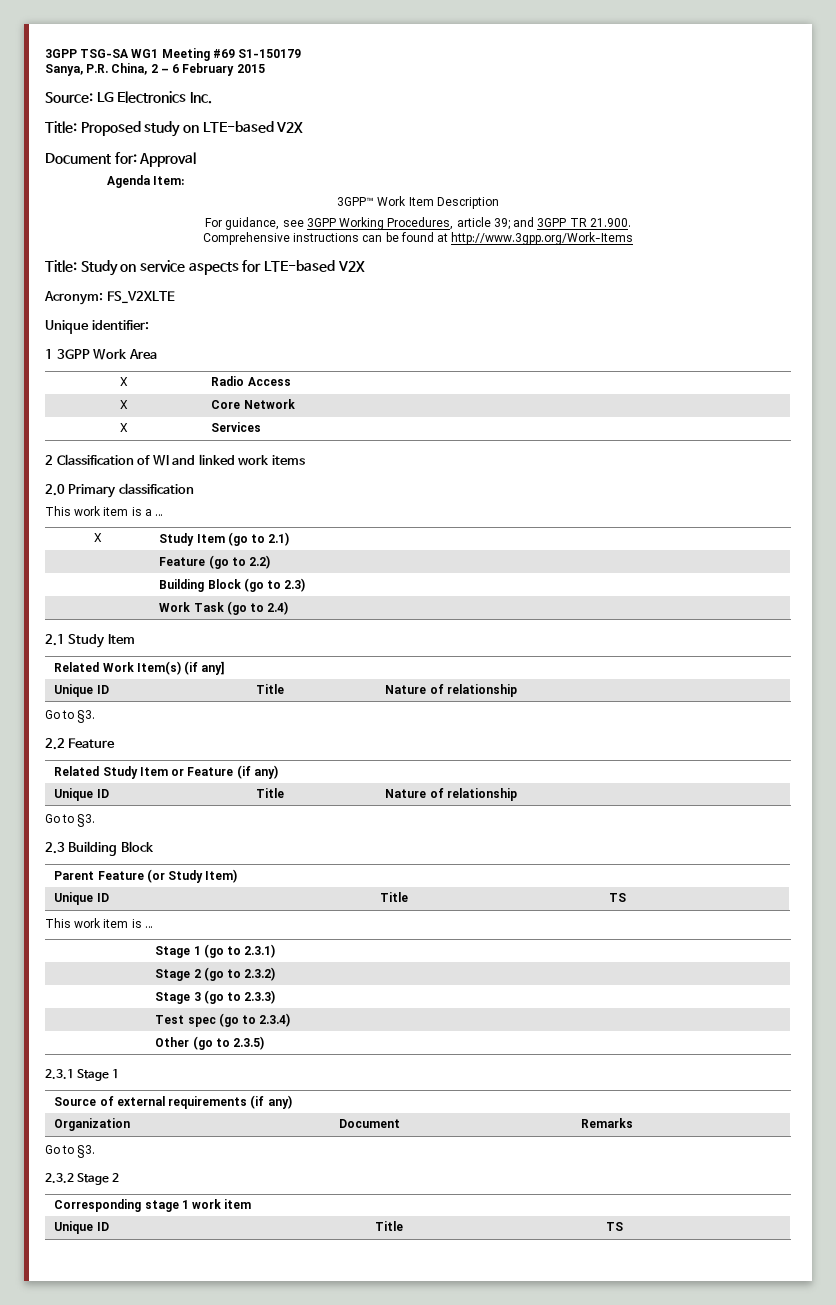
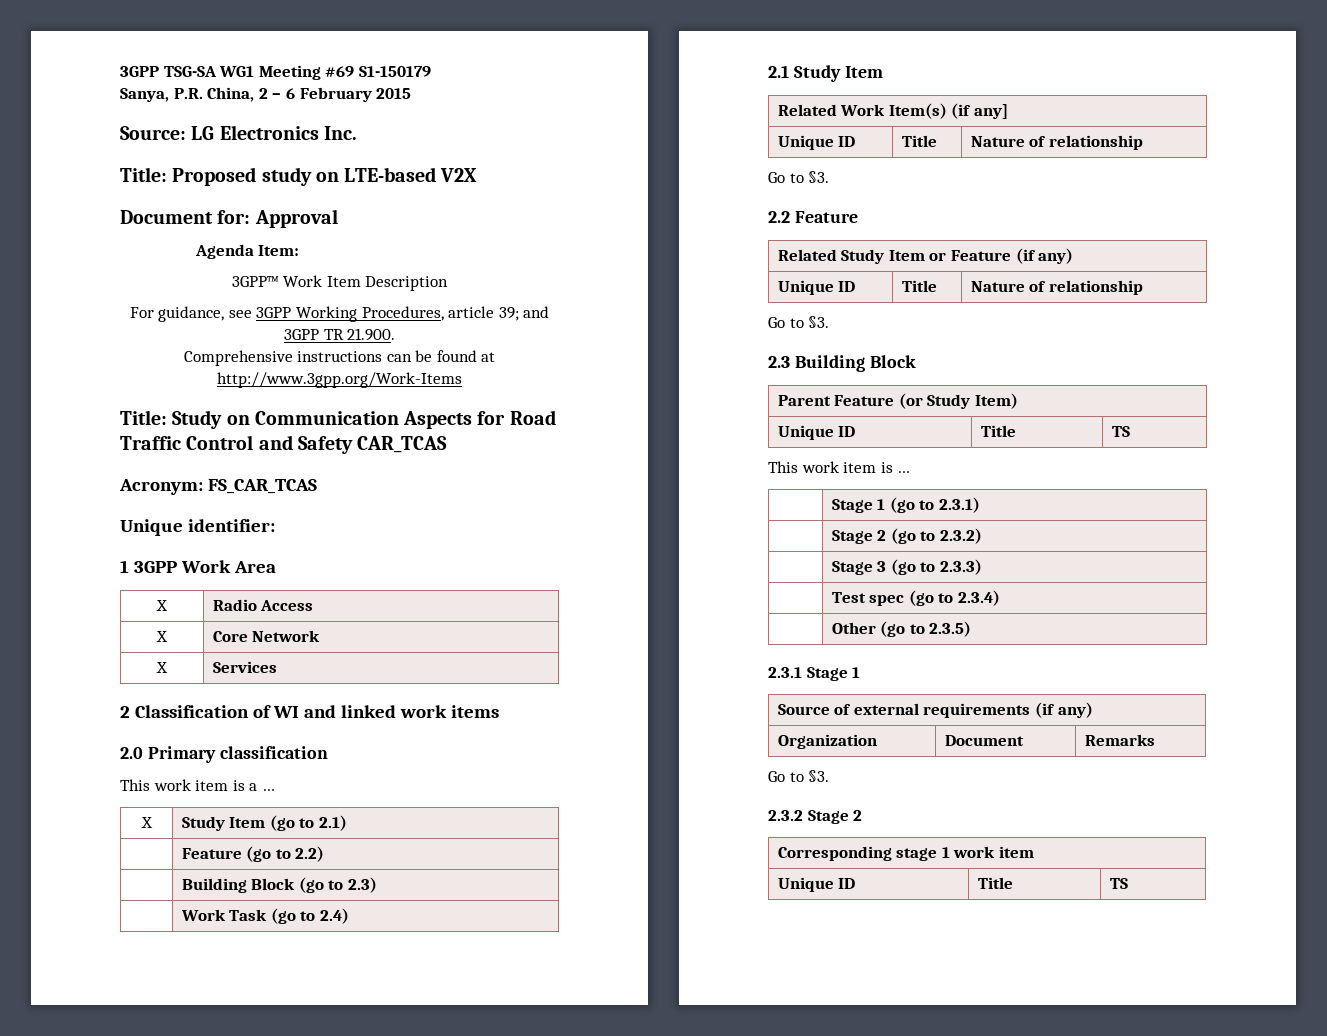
[139,260,365,275] service aspects for LTE-based V2X -> [254,410,556,429] [120,435,448,454] Communication Aspects for Road Traffic Control and Safety CAR_TCAS
[106,291,175,304] FS_V2XLTE -> [207,479,317,494] FS_CAR_TCAS

